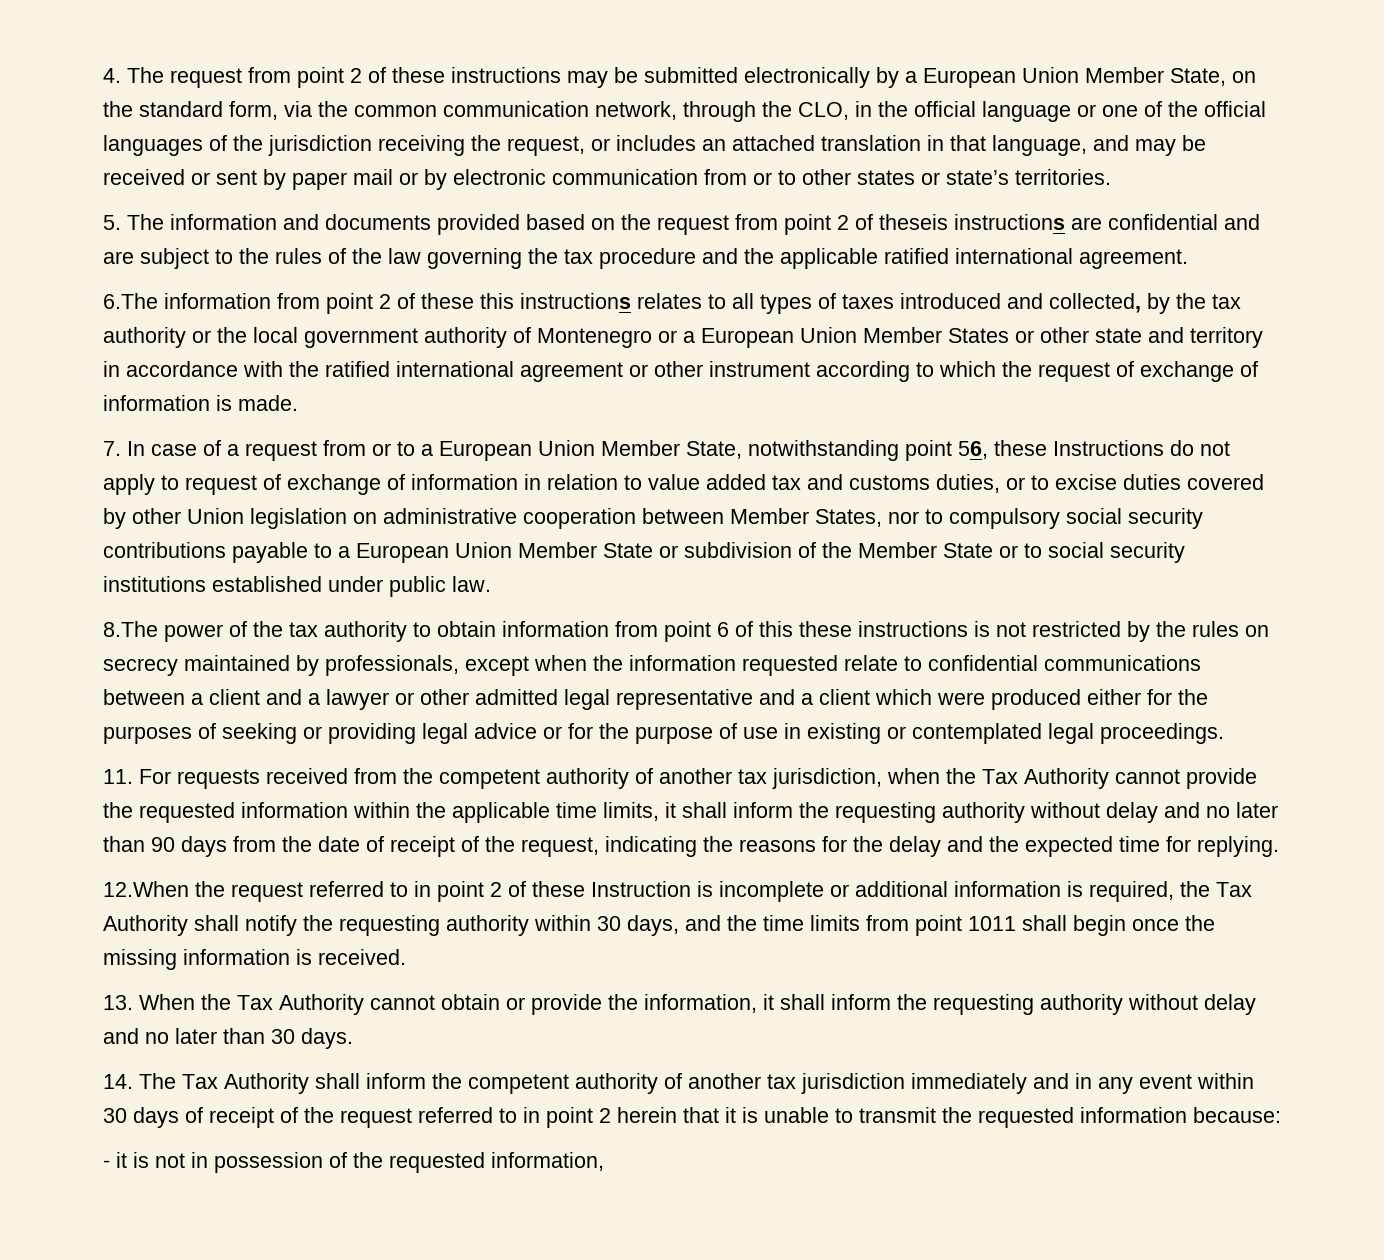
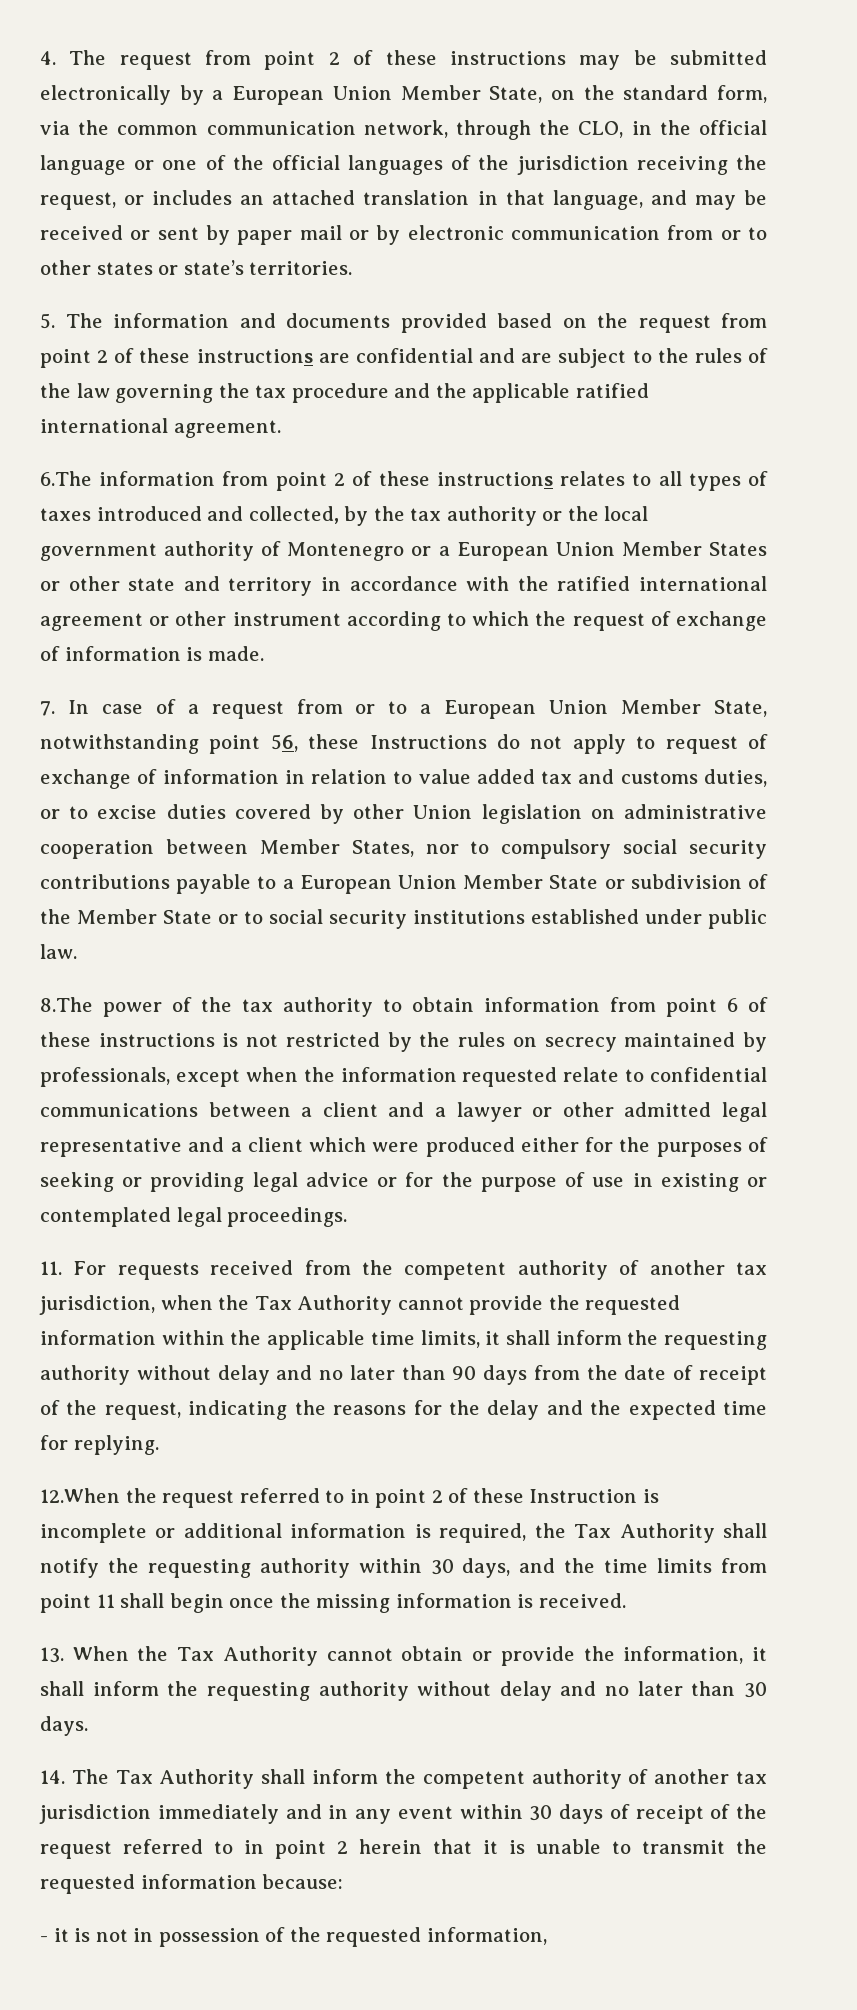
[879,214,948,230] theseis -> [139,348,191,363] these
[480,293,514,309] this -> (430, 478) none
[759,621,793,637] this -> (769, 1004) none
[968,916,1016,931] 1011 -> [96,1594,115,1608] 11

